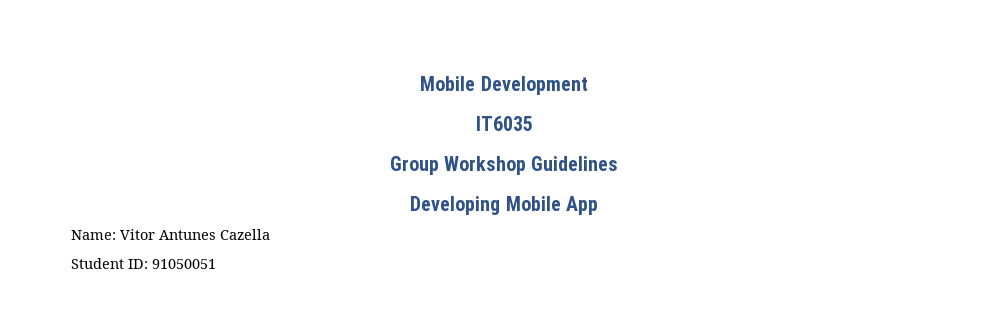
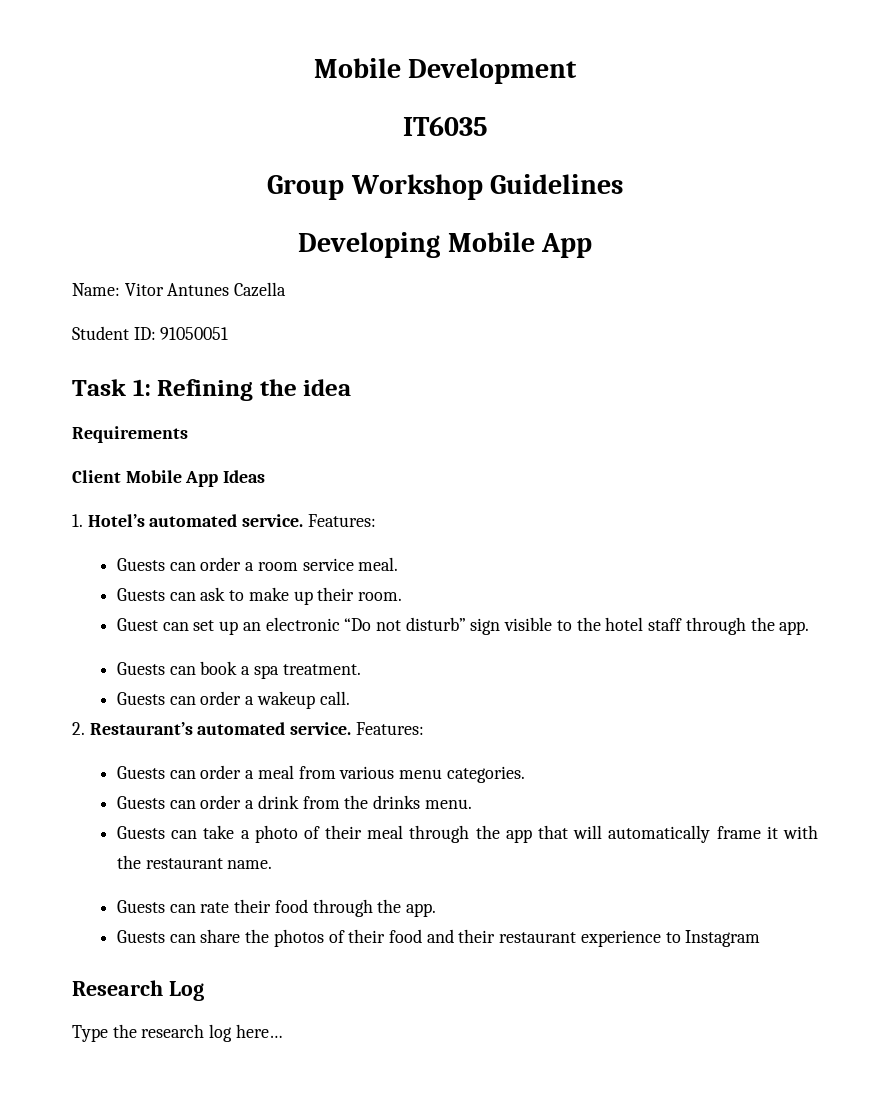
(216, 264) none -> [72,379,352,401] [72,426,188,443] [72,470,266,487] [72,514,376,527] [116,557,399,571] [116,587,403,605] [116,617,810,635] [116,661,361,679] [116,691,350,709] [72,722,424,735] [116,765,525,783] [116,795,472,809] [116,825,818,843] [116,855,273,869] [116,899,437,917] [116,929,761,947] [72,980,204,1001] [72,1024,283,1042] // Task 1: Refining the idea // Requirements // Client Mobile App Ideas // 1. Hotel’s automated service. Features: // Guests can order a room service meal. // Guests can ask to make up their room. // Guest can set up an electronic “Do not disturb” sign visible to the hotel staff through the app. // Guests can book a spa treatment. // Guests can order a wakeup call. // 2. Restaurant’s automated service. Features: // Guests can order a meal from various menu categories. // Guests can order a drink from the drinks menu. // Guests can take a photo of their meal through the app that will automatically frame it with the restaurant name. // Guests can rate their food through the app. // Guests can share the photos of their food and their restaurant experience to Instagram // Research Log // Type the research log here…

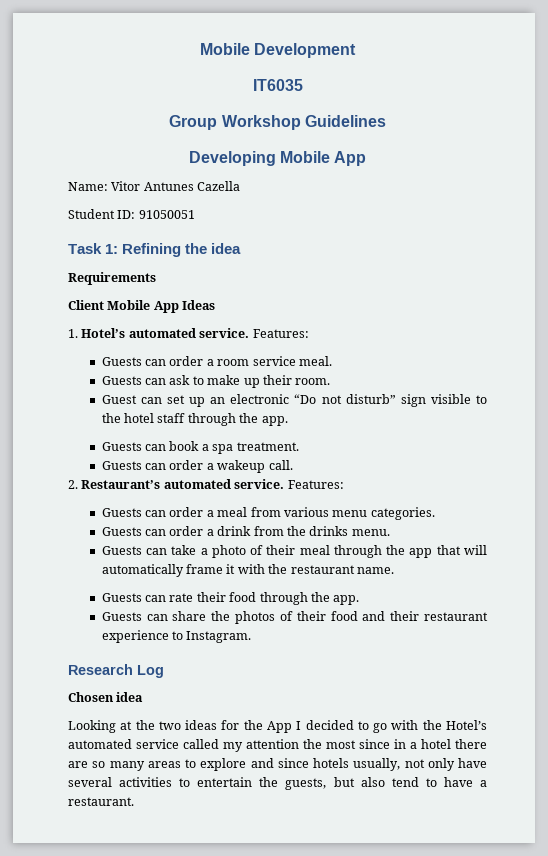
[685,930,761,947] Instagram -> [186,631,252,643] Instagram.
[72,1024,283,1042] Type the research log here… -> [68,692,144,702] [68,720,487,733] [68,739,487,752] [68,758,487,771] [68,777,487,790] [68,797,134,806] Chosen idea // Looking at the two ideas for the App I decided to go with the Hotel’s automated service called my attention the most since in a hotel there are so many areas to explore and since hotels usually, not only have several activities to entertain the guests, but also tend to have a restaurant.

